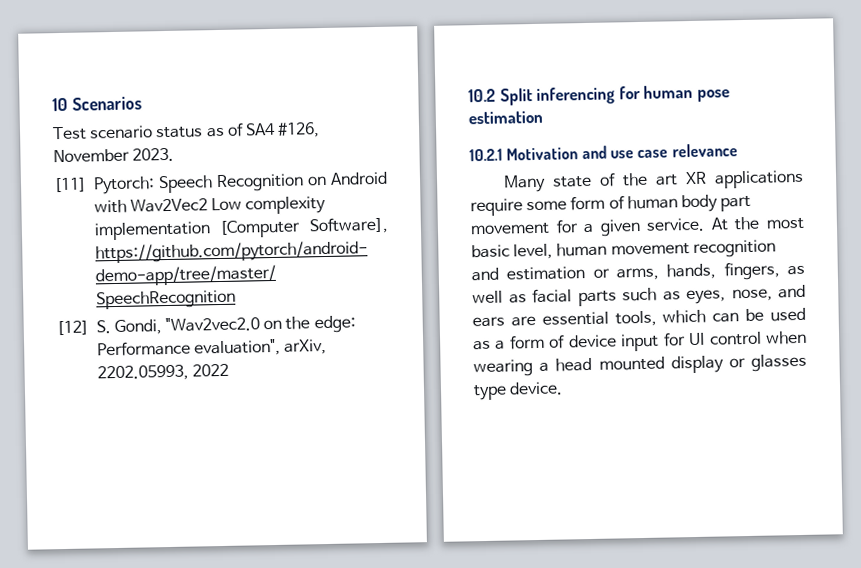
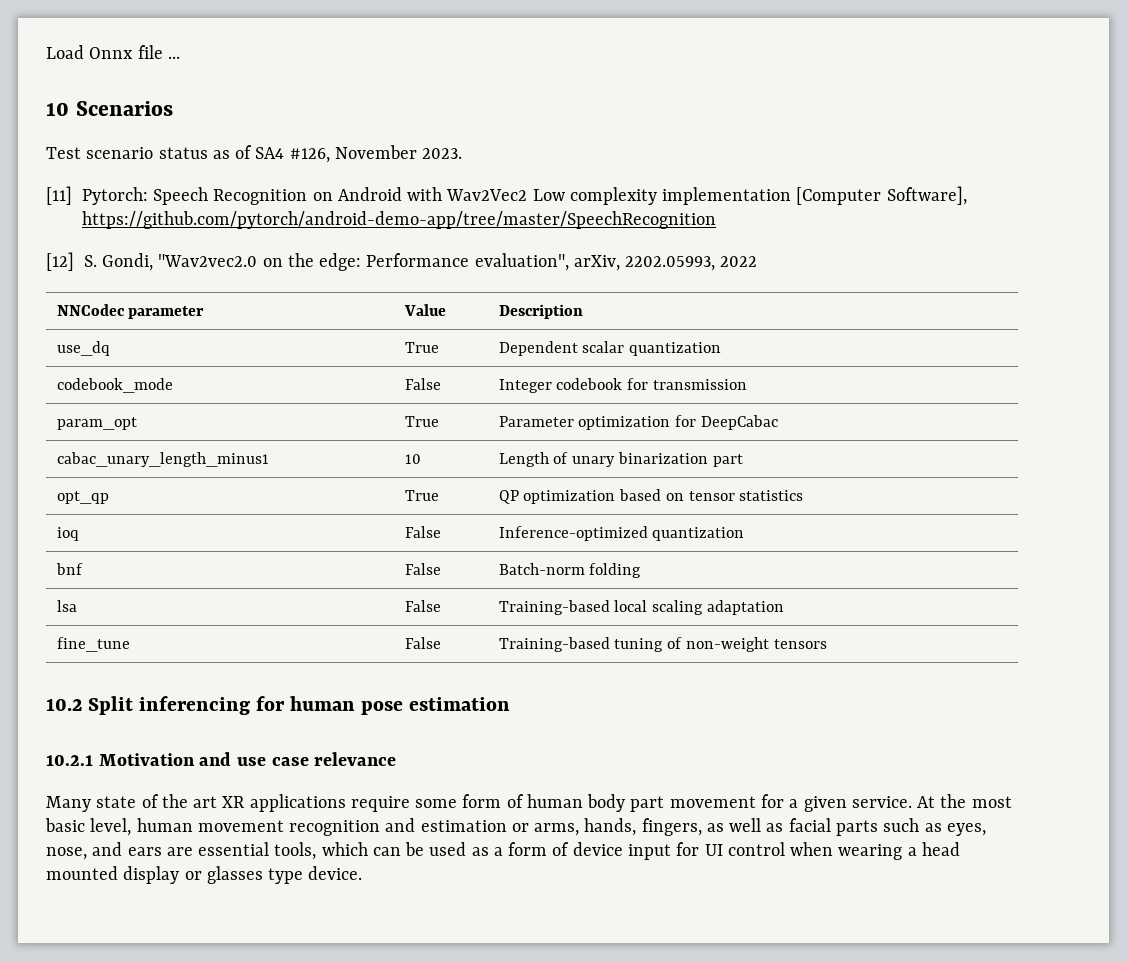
(52, 104) none -> [46,45,180,59] Load Onnx file ... //
(229, 370) none -> [56,304,205,319] [403,304,446,316] [498,304,583,319] [56,341,110,356] [404,342,439,353] [498,341,722,356] [56,378,173,393] [404,378,441,390] [498,378,747,393] [56,417,137,430] [404,416,439,427] [498,415,778,430] [56,452,269,467] [404,454,421,464] [498,452,743,467] [56,491,109,504] [404,490,439,501] [498,489,804,504] [56,527,79,541] [404,526,441,538] [498,526,745,541] [55,563,83,575] [404,563,441,575] [498,563,642,578] [56,600,77,612] [404,600,441,612] [498,600,784,615] [56,637,130,652] [404,637,441,649] [498,637,827,652] // NNCodec parameter | Value | Description // use_dq | True | Dependent scalar quantization // codebook_mode | False | Integer codebook for transmission // param_opt | True | Parameter optimization for DeepCabac // cabac_unary_length_minus1 | 10 | Length of unary binarization part // opt_qp | True | QP optimization based on tensor statistics // ioq | False | Inference-optimized quantization // bnf | False | Batch-norm folding // lsa | False | Training-based local scaling adaptation // fine_tune | False | Training-based tuning of non-weight tensors

